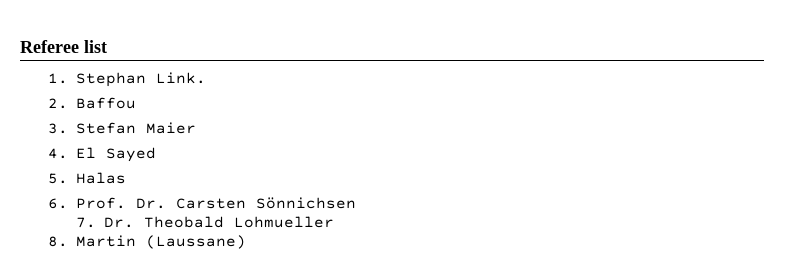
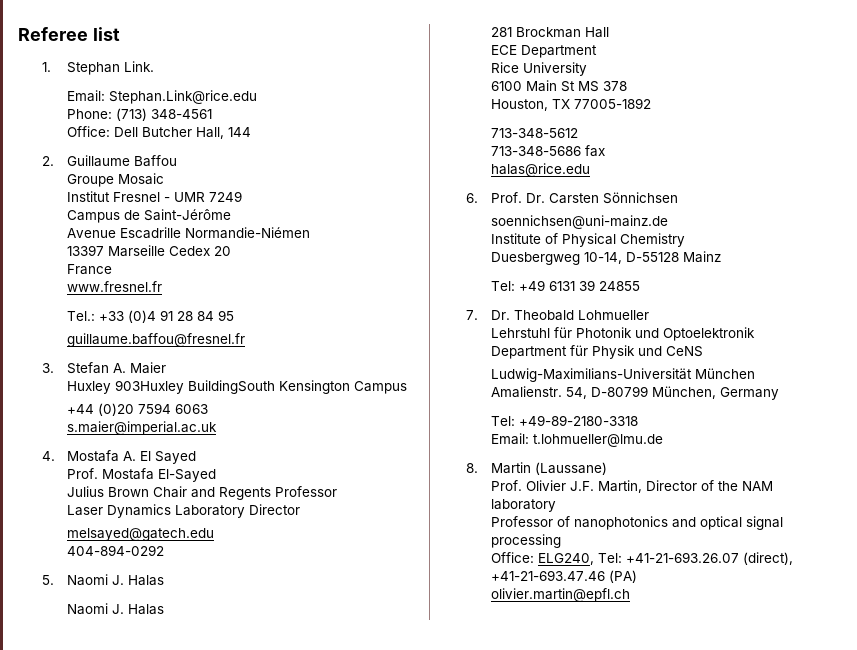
(206, 78) none -> [66,90,257,104] [66,108,212,121] [66,126,251,139] // Email: Stephan.Link@rice.edu // Phone: (713) 348-4561 // Office: Dell Butcher Hall, 144
(68, 103) none -> [66,155,130,167] Guillaume
(136, 103) none -> [66,173,164,187] [66,191,242,202] [66,209,231,223] [66,227,310,239] [66,245,231,257] [66,264,112,275] [66,281,162,292] [66,310,234,323] [66,333,245,347] // Groupe Mosaic // Institut Fresnel - UMR 7249 // Campus de Saint-Jérôme // Avenue Escadrille Normandie-Niémen // 13397 Marseille Cedex 20 // France // www.fresnel.fr // Tel.: +33 (0)4 91 28 84 95 // guillaume.baffou@fresnel.fr
(136, 128) none -> [112,363,126,373] A.
(196, 128) none -> [66,380,407,394] [66,403,208,416] [66,421,217,435] // Huxley 903Huxley BuildingSouth Kensington Campus // +44 (0)20 7594 6063 // s.maier@imperial.ac.uk
(68, 153) none -> [66,450,136,462] Mostafa A.
(156, 154) none -> [66,468,216,482] [66,486,337,500] [66,504,300,518] [66,528,214,541] [66,545,164,556] // Prof. Mostafa El-Sayed // Julius Brown Chair and Regents Professor // Laser Dynamics Laboratory Director // melsayed@gatech.edu // 404-894-0292
[75,172,126,184] Halas -> [66,574,164,586] [66,603,164,615] [490,27,609,38] [490,45,597,58] [490,62,587,76] [490,80,627,92] [490,98,651,111] [490,128,578,138] [490,145,605,157] [490,163,590,177] Naomi J. Halas // Naomi J. Halas // 281 Brockman Hall // ECE Department // Rice University // 6100 Main St MS 378 // Houston, TX 77005-1892 // 713-348-5612 // 713-348-5686 fax // halas@rice.edu
[75,216,334,228] [47,235,246,249] 7. Dr. Theobald Lohmueller // 8. Martin (Laussane) -> [490,215,668,229] [490,233,685,247] [490,251,721,265] [490,280,640,291] [466,310,649,321] [490,327,755,341] [490,345,703,359] [490,368,755,382] [490,386,779,400] [490,415,638,426] [490,433,663,447] [466,462,607,475] [490,480,773,493] [490,499,556,512] [490,516,783,530] [490,534,561,548] [490,552,793,565] [490,570,637,583] [490,588,630,602] soennichsen@uni-mainz.de // Institute of Physical Chemistry // Duesbergweg 10-14, D-55128 Mainz // Tel: +49 6131 39 24855 // 7. Dr. Theobald Lohmueller // Lehrstuhl für Photonik und Optoelektronik // Department für Physik und CeNS // Ludwig-Maximilians-Universität München // Amalienstr. 54, D-80799 München, Germany // Tel: +49-89-2180-3318 // Email: t.lohmueller@lmu.de // 8. Martin (Laussane) // Prof. Olivier J.F. Martin, Director of the NAM laboratory // Professor of nanophotonics and optical signal processing // Office: ELG240, Tel: +41-21-693.26.07 (direct), +41-21-693.47.46 (PA) // olivier.martin@epfl.ch

